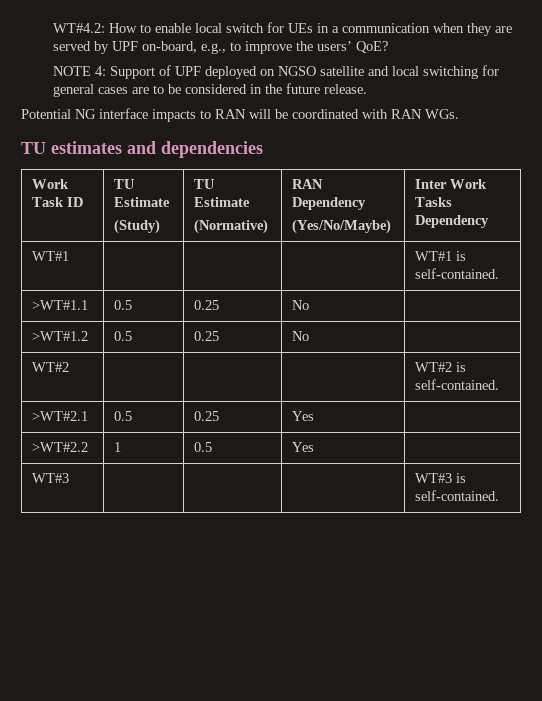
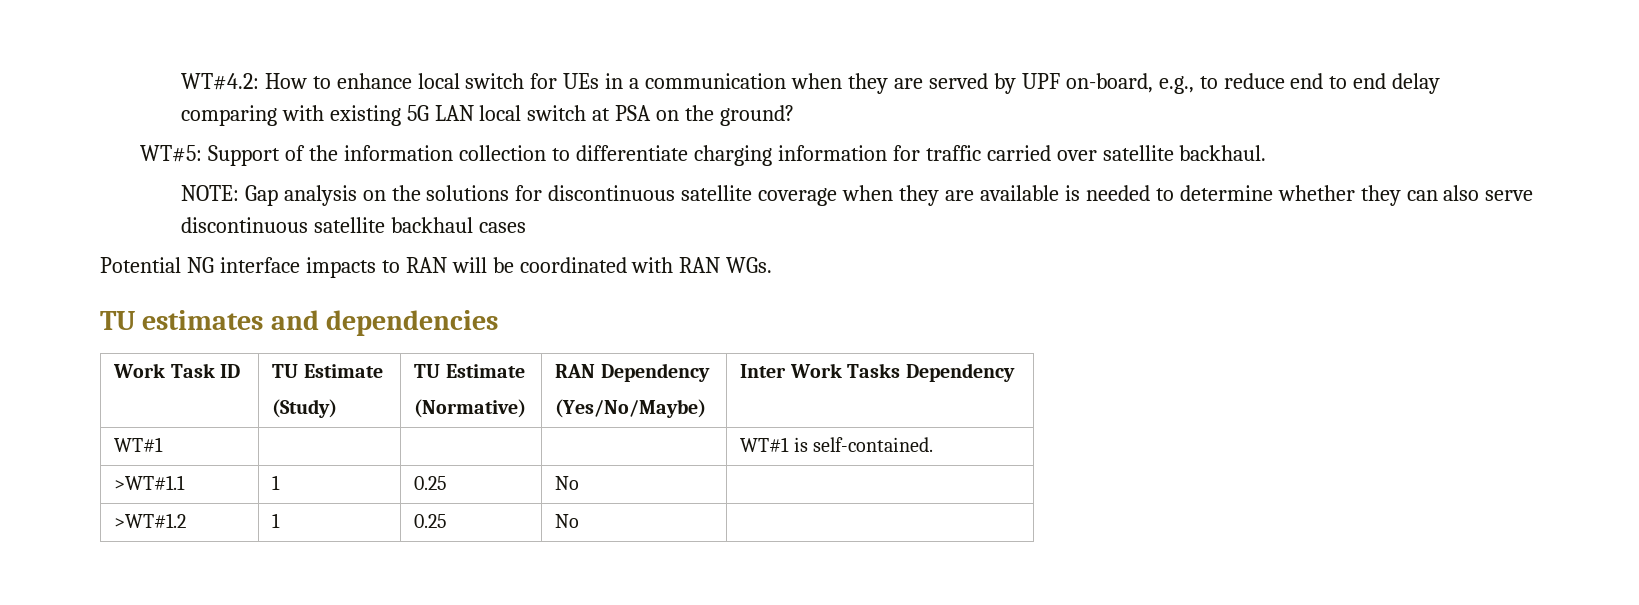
[154,23,191,33] enable -> [336,73,412,89] enhance
[244,41,388,54] [52,65,499,79] [52,83,367,97] improve the users’ QoE? // NOTE 4: Support of UPF deployed on NGSO satellite and local switching for general cases are to be considered in the future release. -> [1223,73,1441,94] [180,105,795,126] [140,145,1267,166] [180,185,1534,206] [180,217,526,233] reduce end to end delay comparing with existing 5G LAN local switch at PSA on the ground? // WT#5: Support of the information collection to differentiate charging information for traffic carried over satellite backhaul. // NOTE: Gap analysis on the solutions for discontinuous satellite coverage when they are available is needed to determine whether they can also serve discontinuous satellite backhaul cases
[114,300,133,310] 0.5 -> [272,475,281,490] 1
[114,331,133,341] [194,331,220,341] [292,331,310,341] [32,362,70,372] [415,362,467,372] [415,379,500,390] [32,411,89,421] [114,411,133,421] [194,411,220,421] [292,411,315,421] [32,442,89,452] [114,442,122,452] [194,442,213,452] [292,442,315,452] [32,473,70,483] [415,473,467,483] [415,490,500,501] 0.5 | 0.25 | No | // WT#2 | | | | WT#2 is self-contained. // >WT#2.1 | 0.5 | 0.25 | Yes | // >WT#2.2 | 1 | 0.5 | Yes | // WT#3 | | | | WT#3 is self-contained. -> [272,513,281,528] [414,514,448,528] [555,514,580,528] 1 | 0.25 | No |

